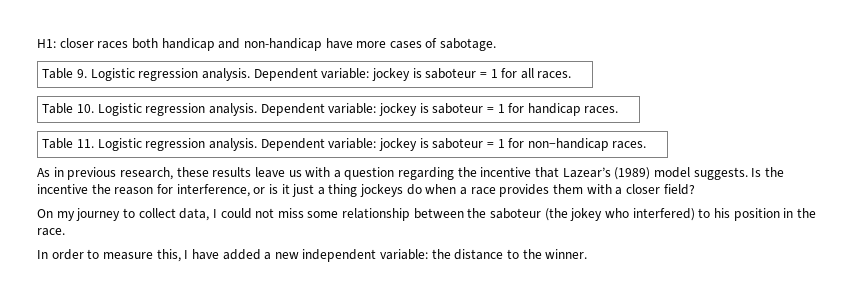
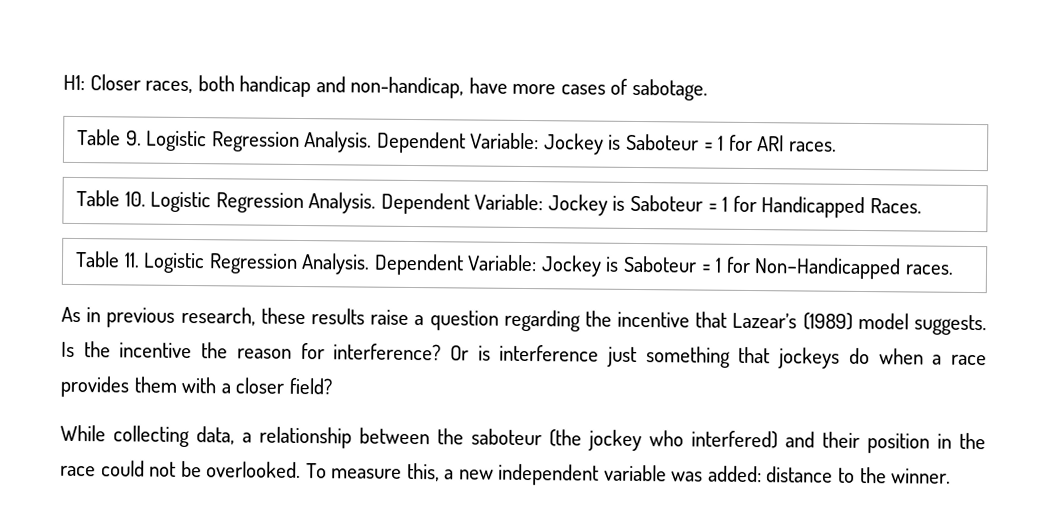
[59,38,129,49] closer races -> [89,74,194,94] Closer races,
[243,38,322,51] non-handicap -> [350,76,465,99] non-handicap,
[138,68,534,81] regression analysis. Dependent variable: jockey is saboteur = 1 for all -> [211,131,785,155] Regression Analysis. Dependent Variable: Jockey is Saboteur = 1 for ARl
[145,103,619,116] regression analysis. Dependent variable: jockey is saboteur = 1 for handicap races. -> [215,192,922,219] Regression Analysis. Dependent Variable: Jockey is Saboteur = 1 for Handicapped Races.
[145,138,609,151] regression analysis. Dependent variable: jockey is saboteur = 1 for non−handicap -> [208,253,902,280] Regression Analysis. Dependent Variable: Jockey is Saboteur = 1 for Non−Handicapped
[254,167,331,178] leave us with -> [370,309,410,325] raise
[176,184,358,197] interference, or is it just a thing -> [333,343,771,368] interference? Or is interference just something that
[37,208,339,221] On my journey to collect data, I could not miss some -> [60,424,252,448] While collecting data, a
[570,208,603,221] jokey -> [588,429,642,452] jockey
[698,208,730,218] to his -> [785,431,860,448] and their
[37,228,65,236] [37,249,451,262] race. // In order to measure this, I have added a new independent variable: the -> [60,460,762,486] race could not be overlooked. To measure this, a new independent variable was added:

